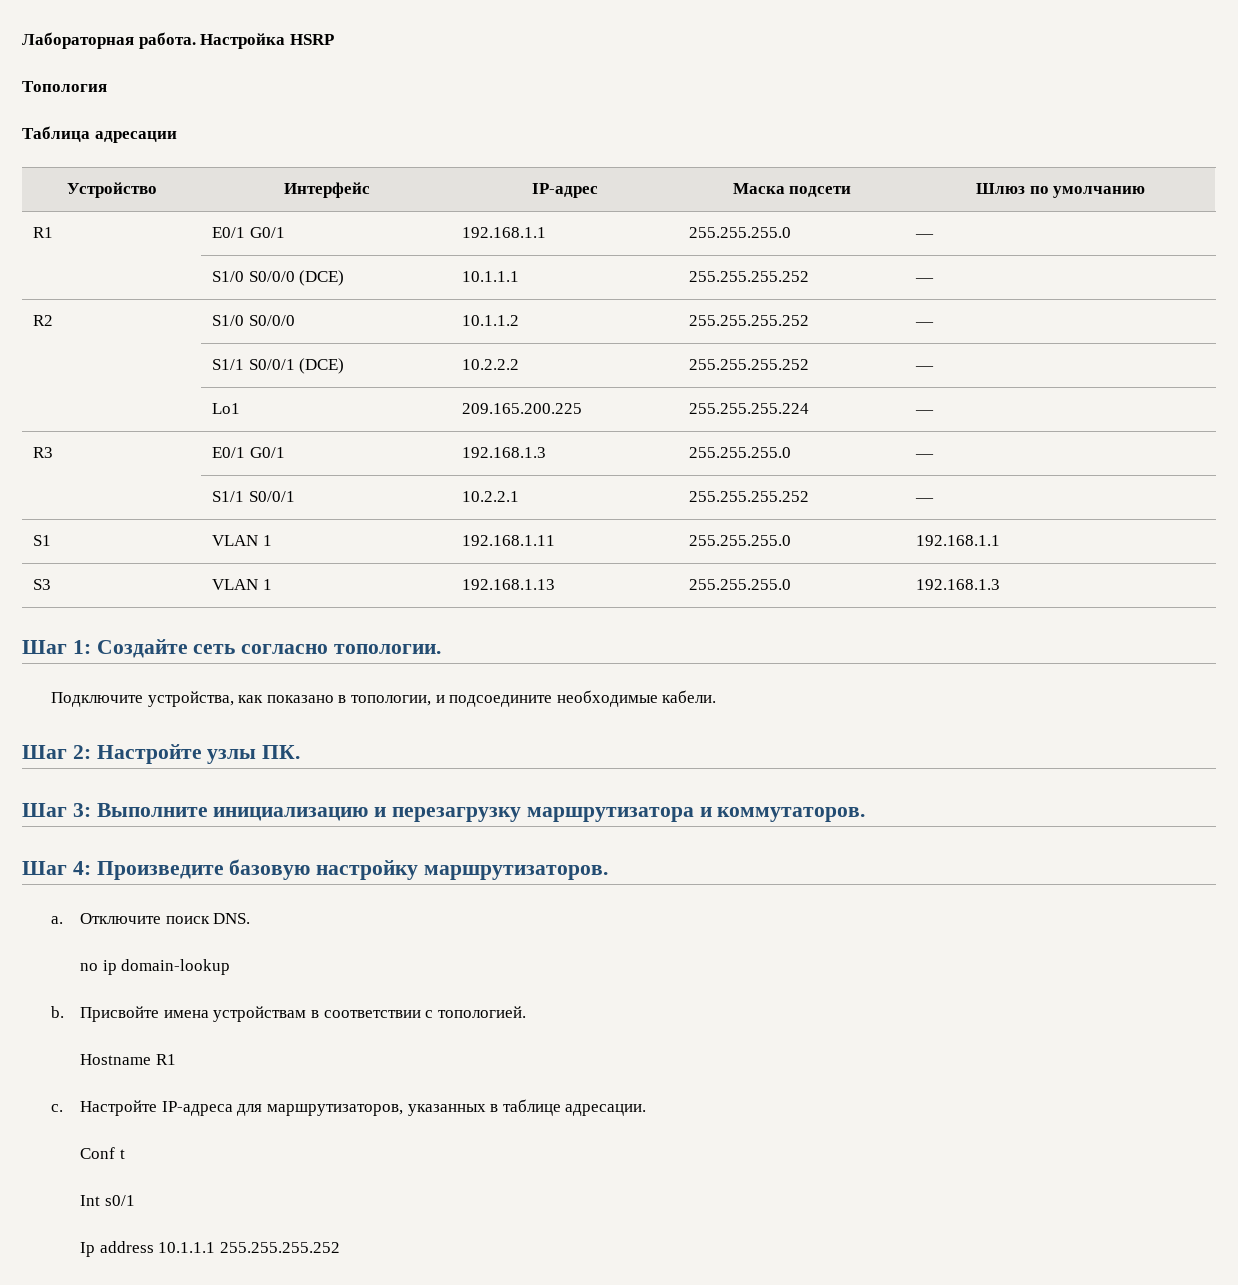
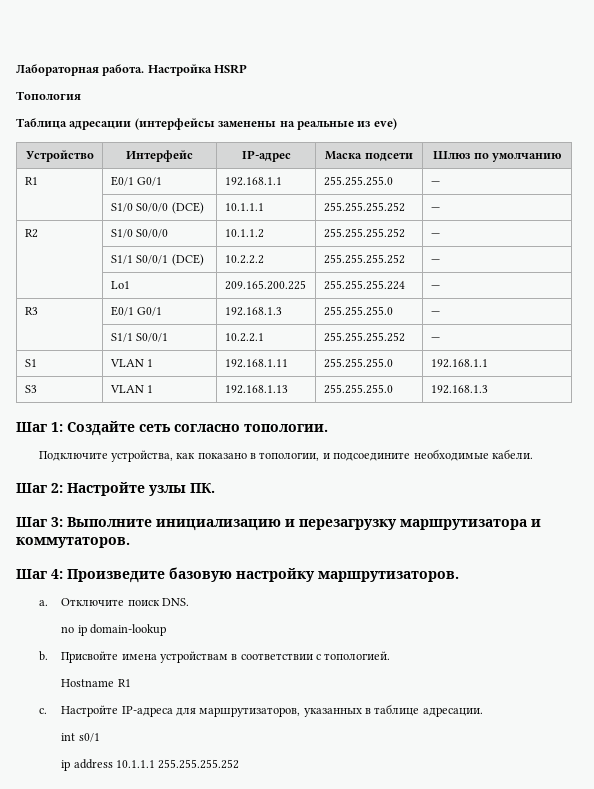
(177, 137) none -> [134,118,397,130] (интерфейсы заменены на реальные из eve)
[80,1147,125,1159] [80,1195,101,1206] Conf t // Int -> [61,733,76,741] int
[80,1242,96,1257] Ip -> [61,760,71,771] ip

